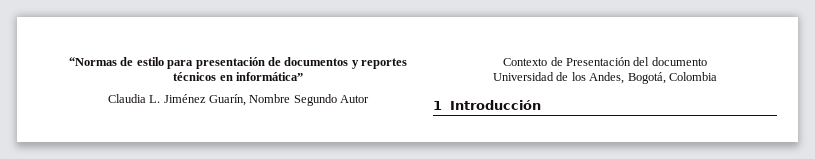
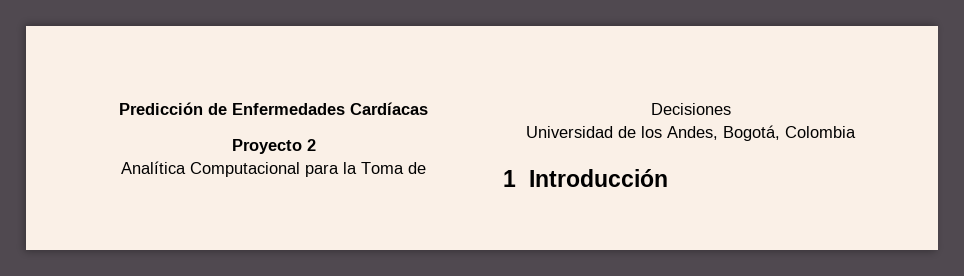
[69,57,407,69] [173,72,303,81] [107,94,370,106] [503,57,707,66] “Normas de estilo para presentación de documentos y reportes técnicos en informática” // Claudia L. Jiménez Guarín, Nombre Segundo Autor // Contexto de Presentación del documento -> [119,102,428,115] [231,139,316,154] [121,161,426,177] [650,103,731,115] Predicción de Enfermedades Cardíacas // Proyecto 2 // Analítica Computacional para la Toma de Decisiones

